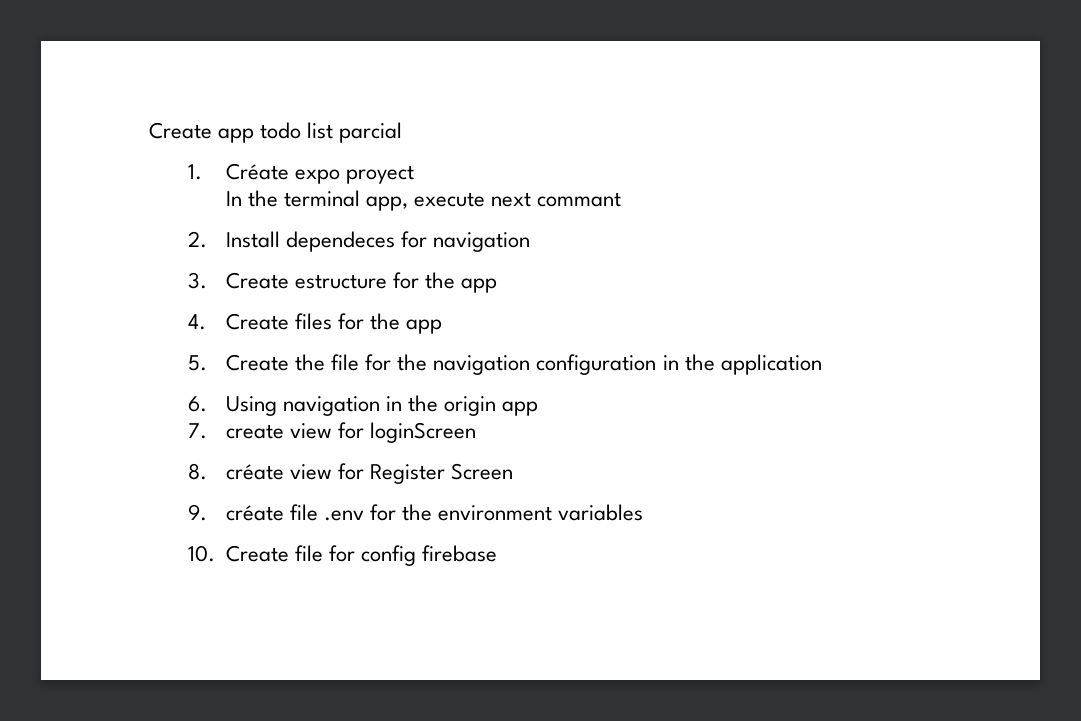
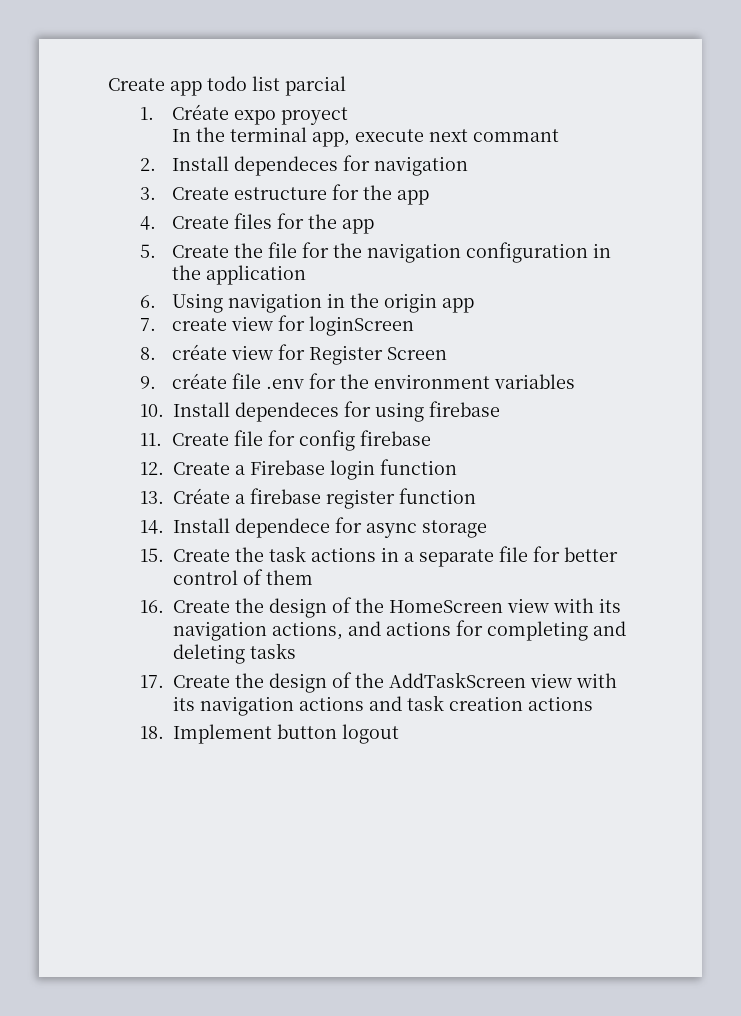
(215, 553) none -> [173,401,501,422] [140,433,163,446] Install dependeces for using firebase // 11.
(498, 553) none -> [140,459,458,480] [140,488,477,509] [140,517,488,538] [140,546,619,567] [173,569,314,585] [140,597,622,618] [173,620,627,641] [173,643,297,664] [140,672,618,693] [173,695,594,716] [140,724,400,744] // 12. Create a Firebase login function // 13. Créate a firebase register function // 14. Install dependece for async storage // 15. Create the task actions in a separate file for better control of them // 16. Create the design of the HomeScreen view with its navigation actions, and actions for completing and deleting tasks // 17. Create the design of the AddTaskScreen view with its navigation actions and task creation actions // 18. Implement button logout

